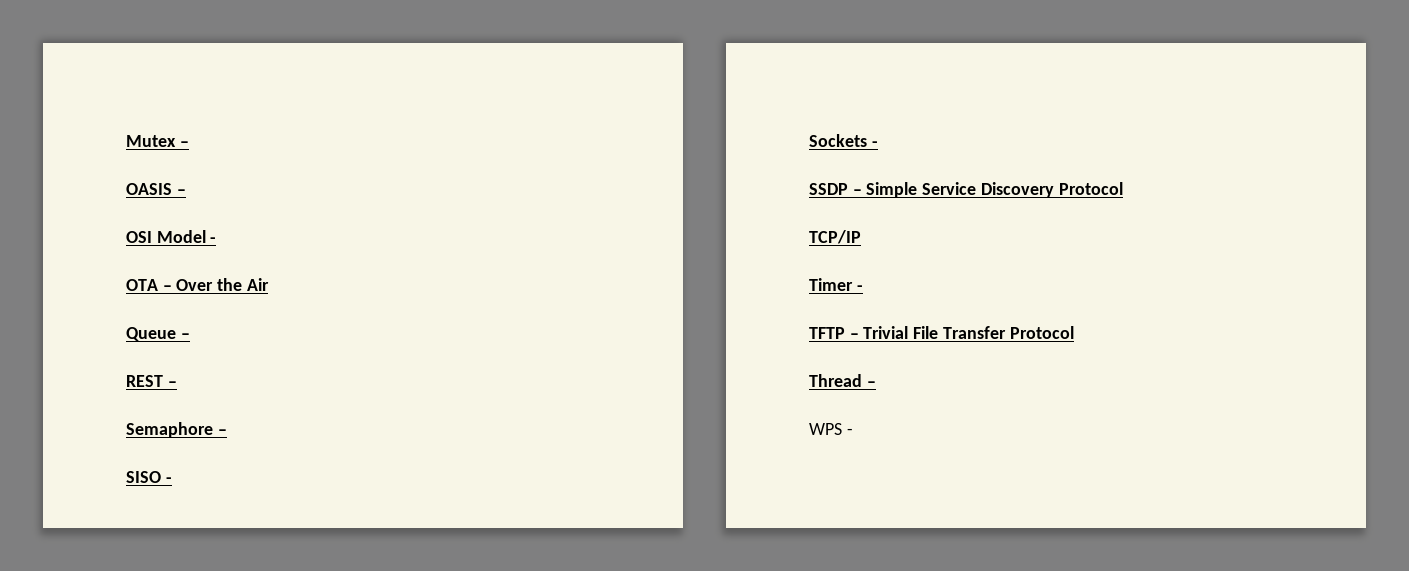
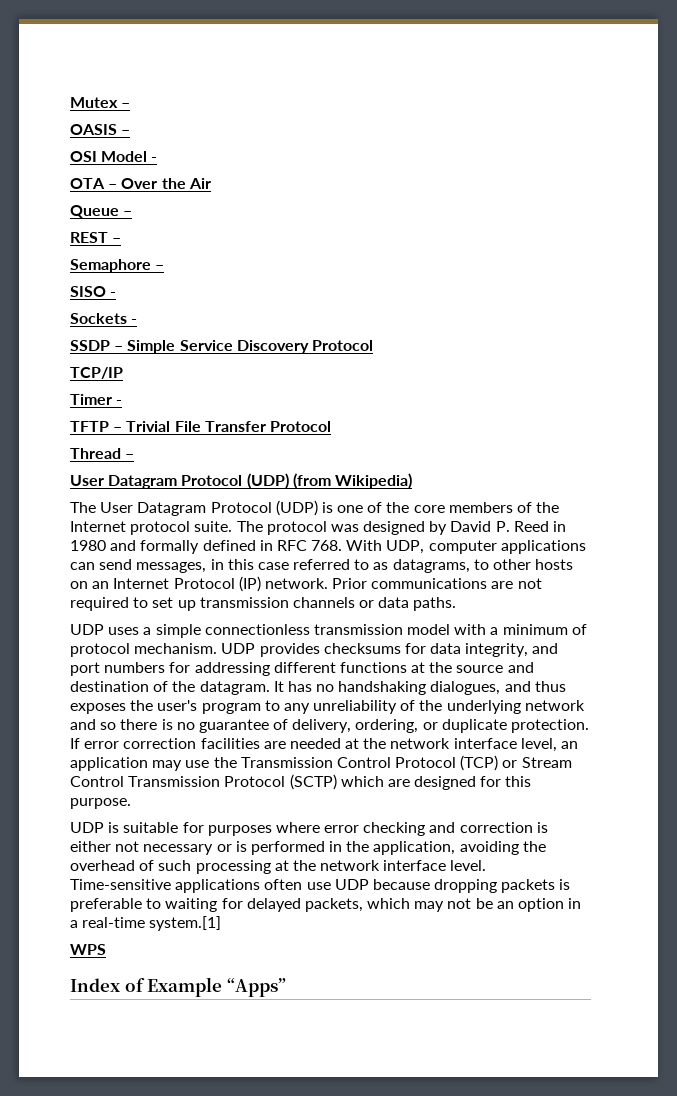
[809,423,853,435] WPS - -> [70,473,412,489] [70,500,560,516] [70,521,567,535] [70,540,586,554] [70,559,574,573] [70,576,542,592] [70,597,457,611] [70,624,587,638] [70,643,559,657] [70,662,534,676] [70,681,566,695] [70,700,585,714] [70,719,590,733] [70,738,579,752] [70,755,572,771] [70,774,532,790] [70,798,131,809] [70,822,548,836] [70,841,546,855] [70,860,487,874] [70,879,571,893] [70,898,582,912] [70,916,222,931] [70,944,106,955] [70,977,286,997] User Datagram Protocol (UDP) (from Wikipedia) // The User Datagram Protocol (UDP) is one of the core members of the Internet protocol suite. The protocol was designed by David P. Reed in 1980 and formally defined in RFC 768. With UDP, computer applications can send messages, in this case referred to as datagrams, to other hosts on an Internet Protocol (IP) network. Prior communications are not required to set up transmission channels or data paths. // UDP uses a simple connectionless transmission model with a minimum of protocol mechanism. UDP provides checksums for data integrity, and port numbers for addressing different functions at the source and destination of the datagram. It has no handshaking dialogues, and thus exposes the user's program to any unreliability of the underlying network and so there is no guarantee of delivery, ordering, or duplicate protection. If error correction facilities are needed at the network interface level, an application may use the Transmission Control Protocol (TCP) or Stream Control Transmission Protocol (SCTP) which are designed for this purpose. // UDP is suitable for purposes where error checking and correction is either not necessary or is performed in the application, avoiding the overhead of such processing at the network interface level. Time-sensitive applications often use UDP because dropping packets is preferable to waiting for delayed packets, which may not be an option in a real-time system.[1] // WPS // Index of Example “Apps”

